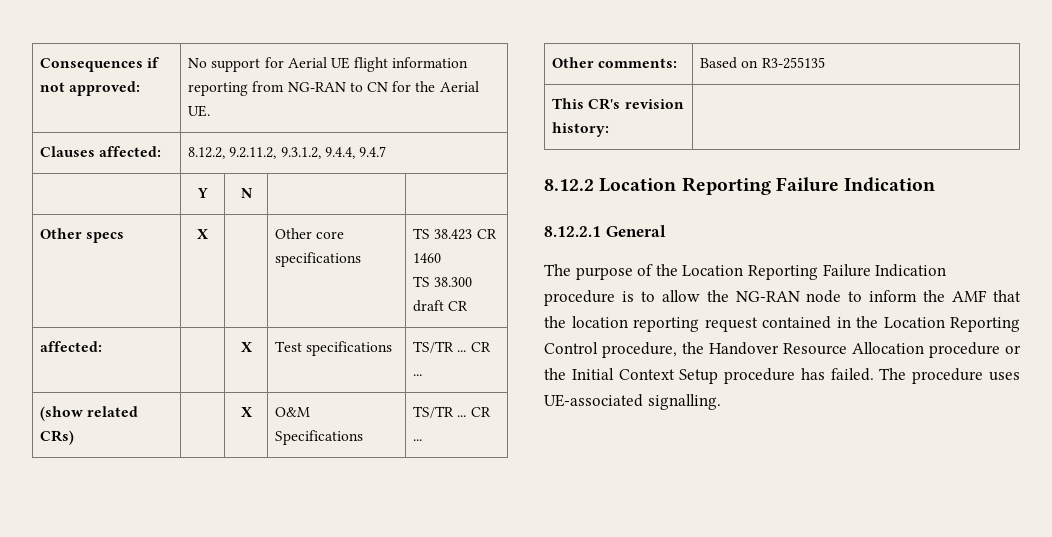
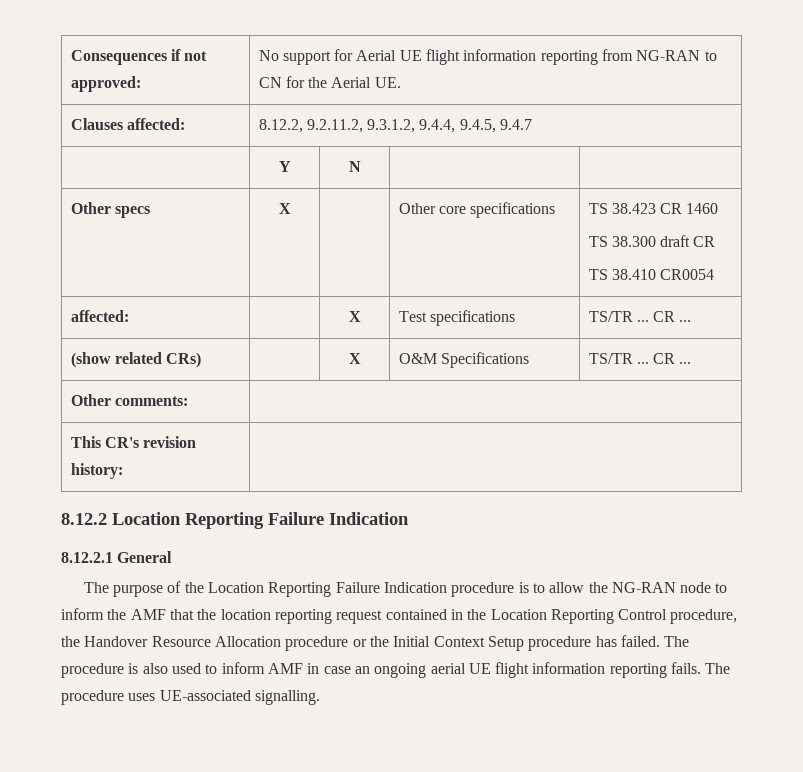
(355, 153) none -> [459,119,496,133] 9.4.5,
(469, 306) none -> [588,269,715,280] // TS 38.410 CR0054
[700,57,825,69] Based on R3-255135 -> (188, 401) none
(984, 376) none -> [128,662,731,678] [61,690,124,705] is also used to inform AMF in case an ongoing aerial UE flight information reporting fails. The procedure

